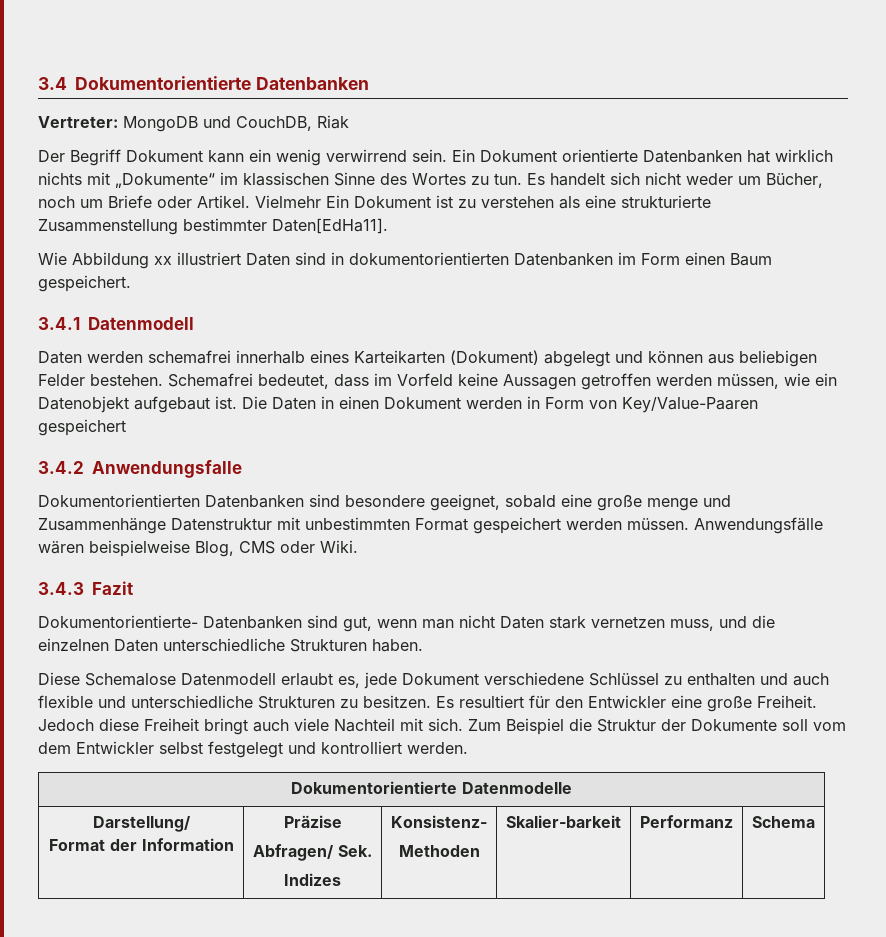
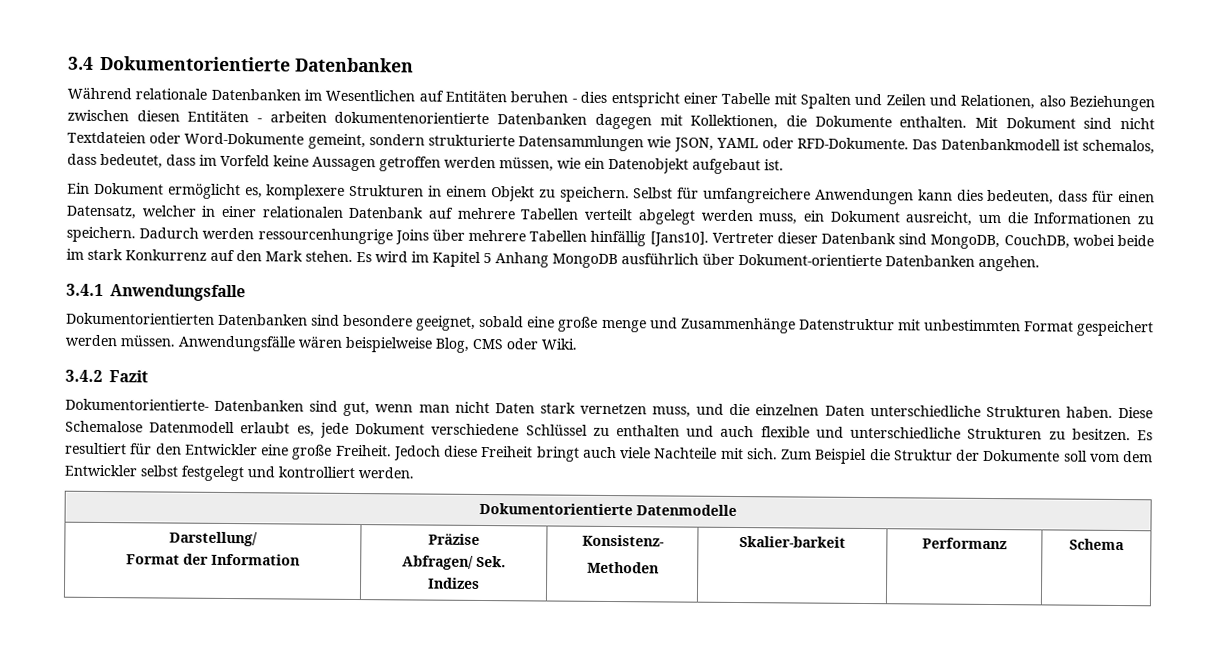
[38,115,349,132] [38,149,833,166] [38,172,823,188] [38,195,711,209] [38,218,388,235] [38,252,772,269] [38,275,131,292] [38,317,194,330] [38,350,817,367] [38,373,253,387] Vertreter: MongoDB und CouchDB, Riak // Der Begriff Dokument kann ein wenig verwirrend sein. Ein Dokument orientierte Datenbanken hat wirklich nichts mit „Dokumente“ im klassischen Sinne des Wortes zu tun. Es handelt sich nicht weder um Bücher, noch um Briefe oder Artikel. Vielmehr Ein Dokument ist zu verstehen als eine strukturierte Zusammenstellung bestimmter Daten[EdHa11]. // Wie Abbildung xx illustriert Daten sind in dokumentorientierten Datenbanken im Form einen Baum gespeichert. // 3.4.1 Datenmodell // Daten werden schemafrei innerhalb eines Karteikarten (Dokument) abgelegt und können aus beliebigen Felder bestehen. Schemafrei -> [67,87,1156,112] [67,109,1155,130] [67,131,1156,155] [67,153,97,165] Während relationale Datenbanken im Wesentlichen auf Entitäten beruhen - dies entspricht einer Tabelle mit Spalten und Zeilen und Relationen, also Beziehungen zwischen diesen Entitäten - arbeiten dokumentenorientierte Datenbanken dagegen mit Kollektionen, die Dokumente enthalten. Mit Dokument sind nicht Textdateien oder Word-Dokumente gemeint, sondern strukturierte Datensammlungen wie JSON, YAML oder RFD-Dokumente. Das Datenbankmodell ist schemalos, dass
[242,396,758,413] [38,419,126,436] [38,461,84,474] Die Daten in einen Dokument werden in Form von Key/Value-Paaren gespeichert // 3.4.2 -> [67,182,1156,205] [66,205,1155,226] [66,226,1154,250] [66,248,1040,272] [66,283,104,297] // Ein Dokument ermöglicht es, komplexere Strukturen in einem Objekt zu speichern. Selbst für umfangreichere Anwendungen kann dies bedeuten, dass für einen Datensatz, welcher in einer relationalen Datenbank auf mehrere Tabellen verteilt abgelegt werden muss, ein Dokument ausreicht, um die Informationen zu speichern. Dadurch werden ressourcenhungrige Joins über mehrere Tabellen hinfällig [Jans10]. Vertreter dieser Datenbank sind MongoDB, CouchDB, wobei beide im stark Konkurrenz auf den Mark stehen. Es wird im Kapitel 5 Anhang MongoDB ausführlich über Dokument-orientierte Datenbanken angehen. // 3.4.1
[38,582,84,595] 3.4.3 -> [65,369,103,383] 3.4.2
(423, 645) // -> (1113, 412) none
[334,718,395,732] Nachteil -> [654,447,718,459] Nachteile

